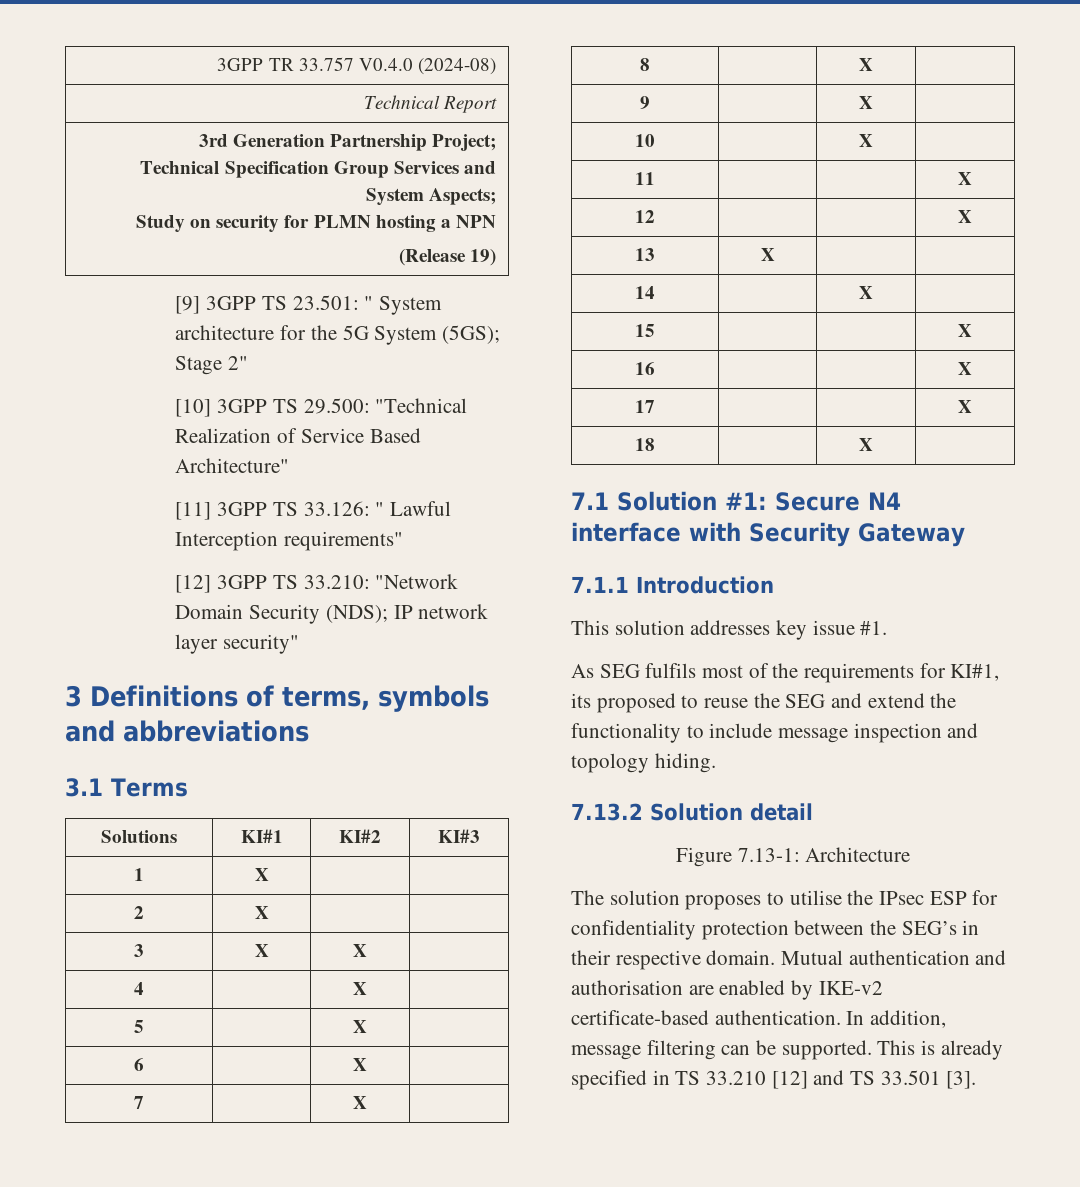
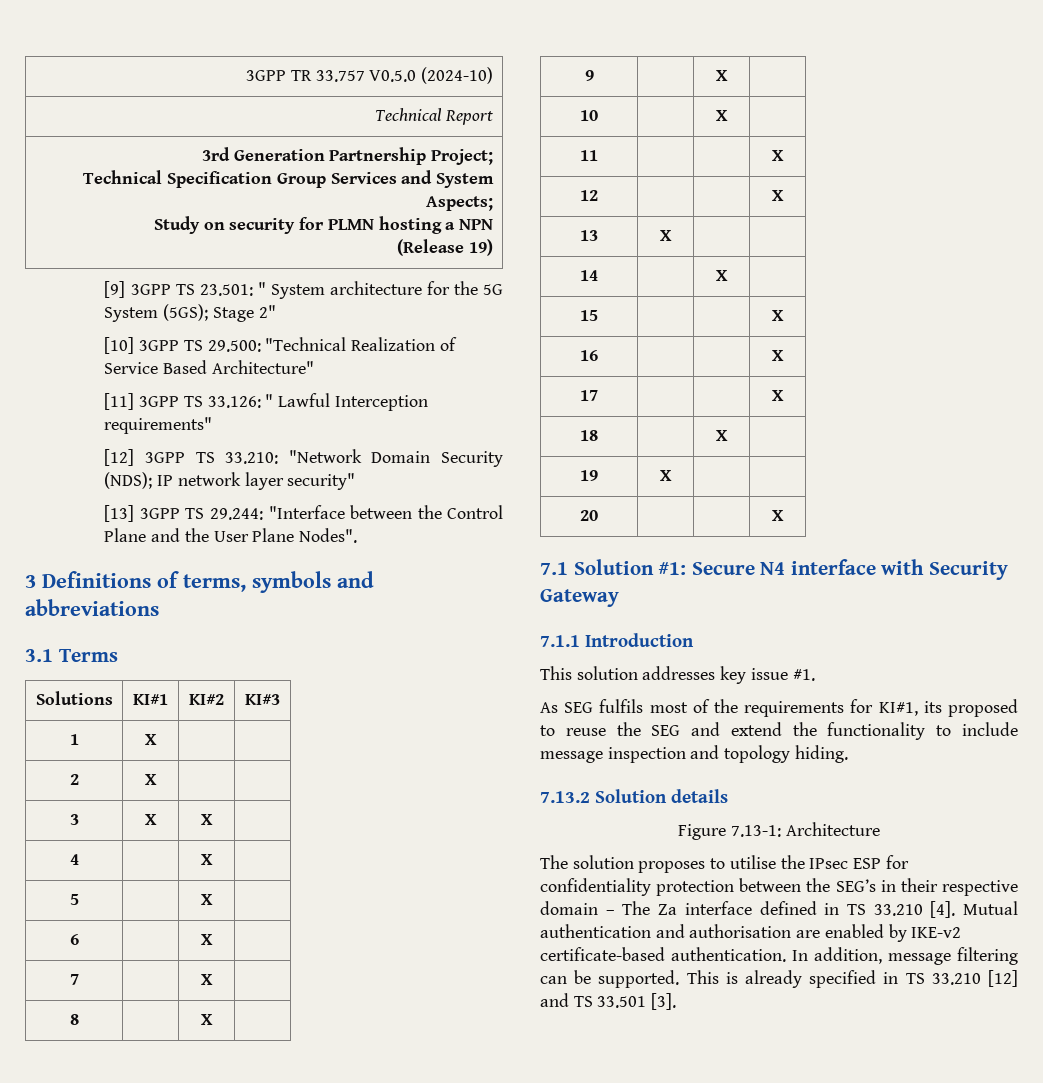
[358,58,496,75] V0.4.0 (2024-08) -> [369,67,494,84] V0.5.0 (2024-10)
(300, 644) none -> [104,505,503,522] [104,528,358,543] // [13] 3GPP TS 29.244: "Interface between the Control Plane and the User Plane Nodes".
(873, 444) none -> [580,470,598,481] [660,470,672,481] [580,510,598,521] [772,510,784,521] // 19 | X | | // 20 | | | X
[750,803,813,821] detail -> [671,789,729,803] details
[706,950,776,965] domain. -> [540,901,956,918] domain – The Za interface defined in TS 33.210 [4].

